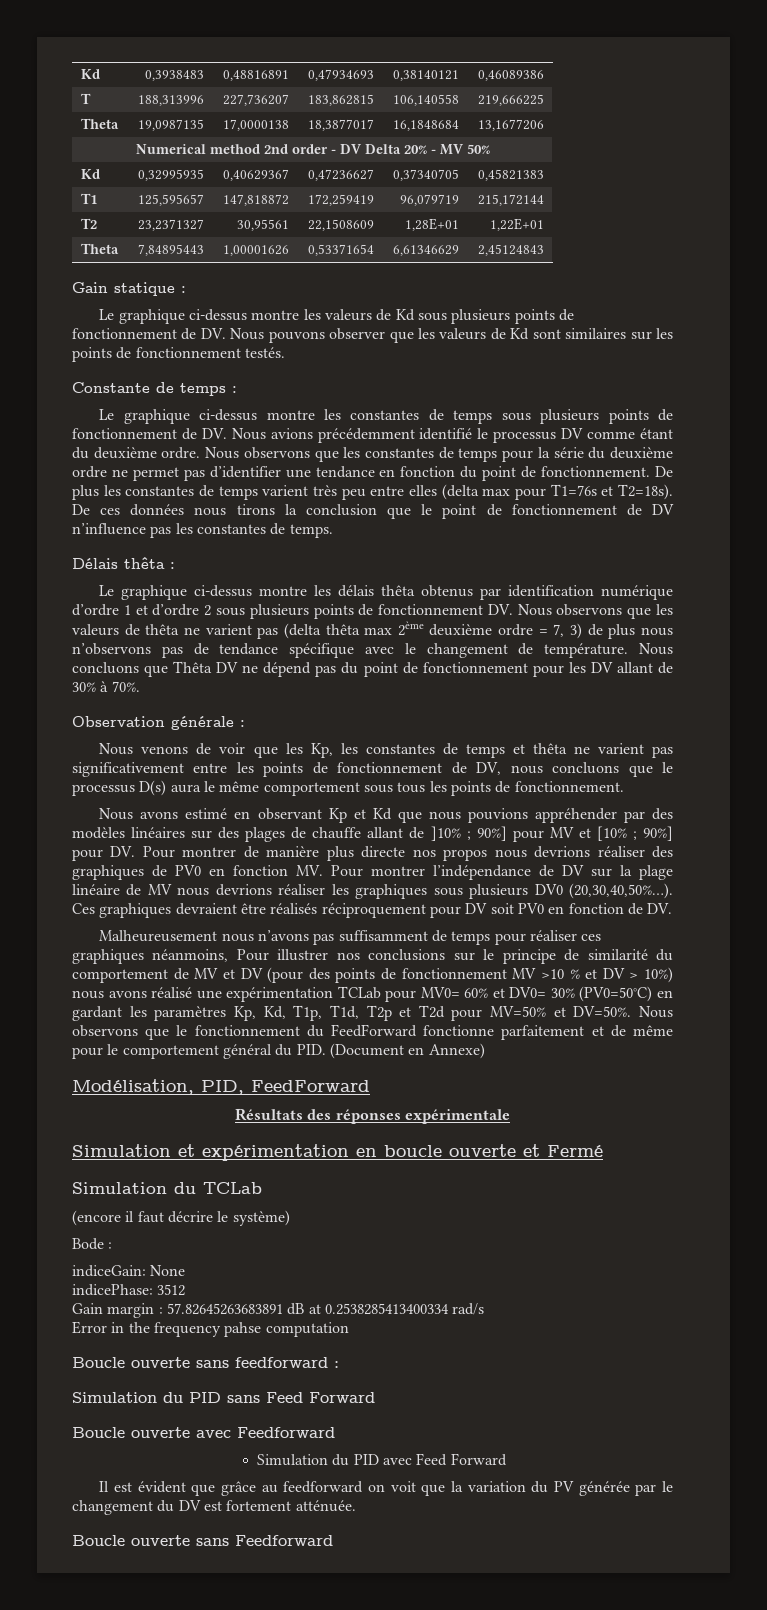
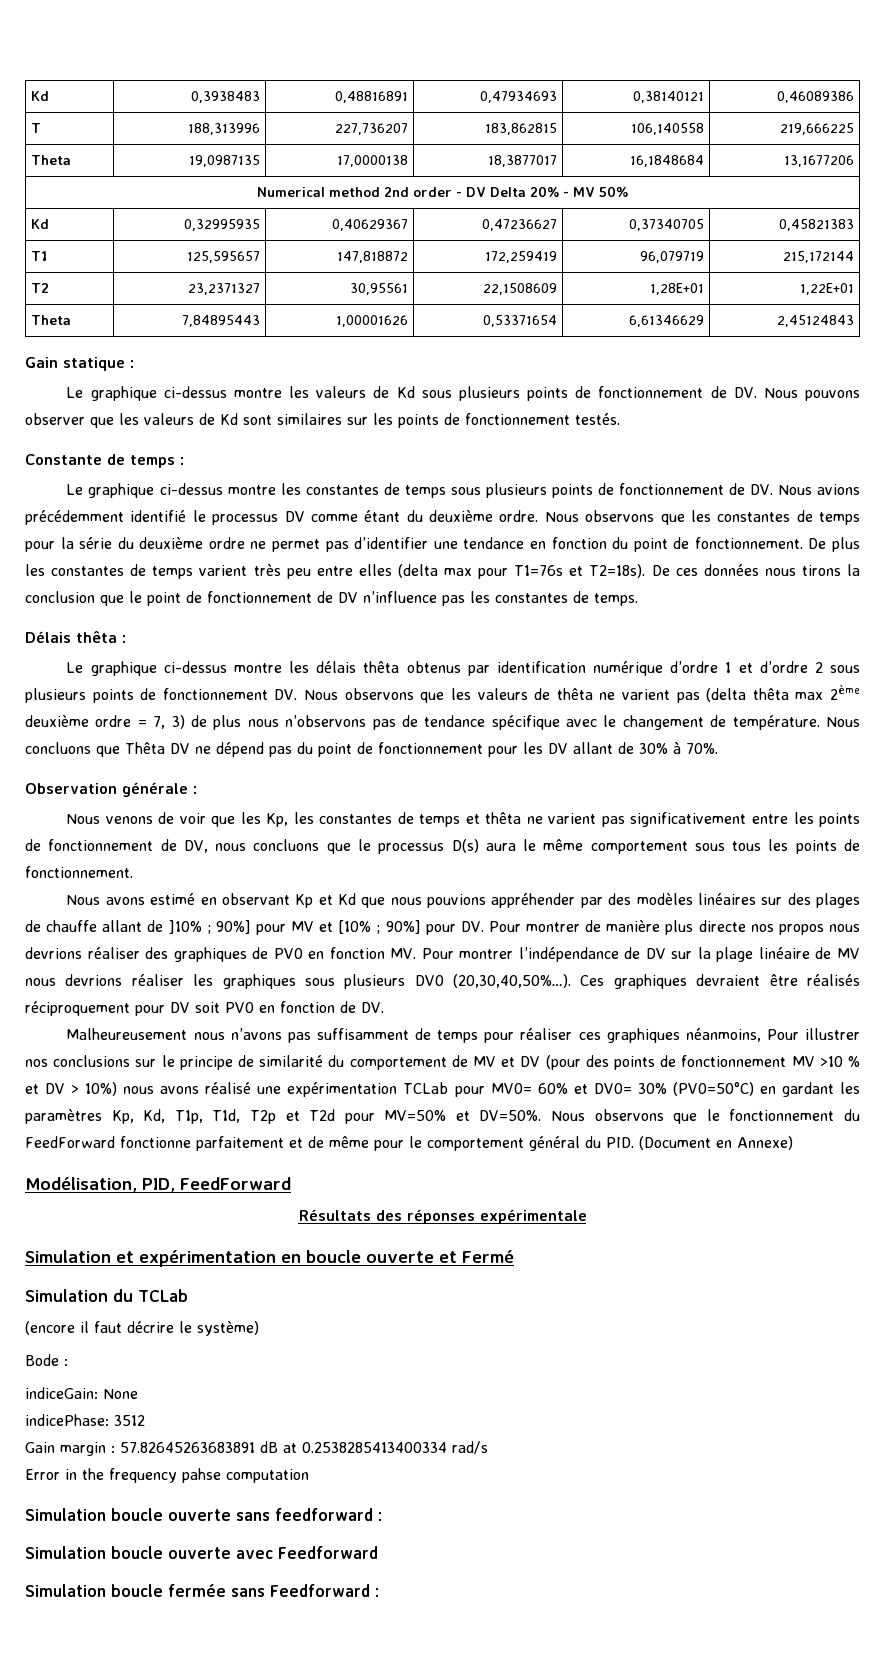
[72,1357,125,1368] Boucle -> [25,1508,163,1521] Simulation boucle
[163,1392,375,1403] [72,1427,335,1438] [257,1453,507,1466] [99,1481,673,1496] [72,1500,356,1515] [72,1535,190,1546] du PID sans Feed Forward // Boucle ouverte avec Feedforward // Simulation du PID avec Feed Forward // Il est évident que grâce au feedforward on voit que la variation du PV générée par le changement du DV est fortement atténuée. // Boucle ouverte -> [111,1546,378,1559] [25,1584,226,1597] boucle ouverte avec Feedforward // Simulation boucle fermée
(333, 1540) none -> [375,1588,379,1597] :

